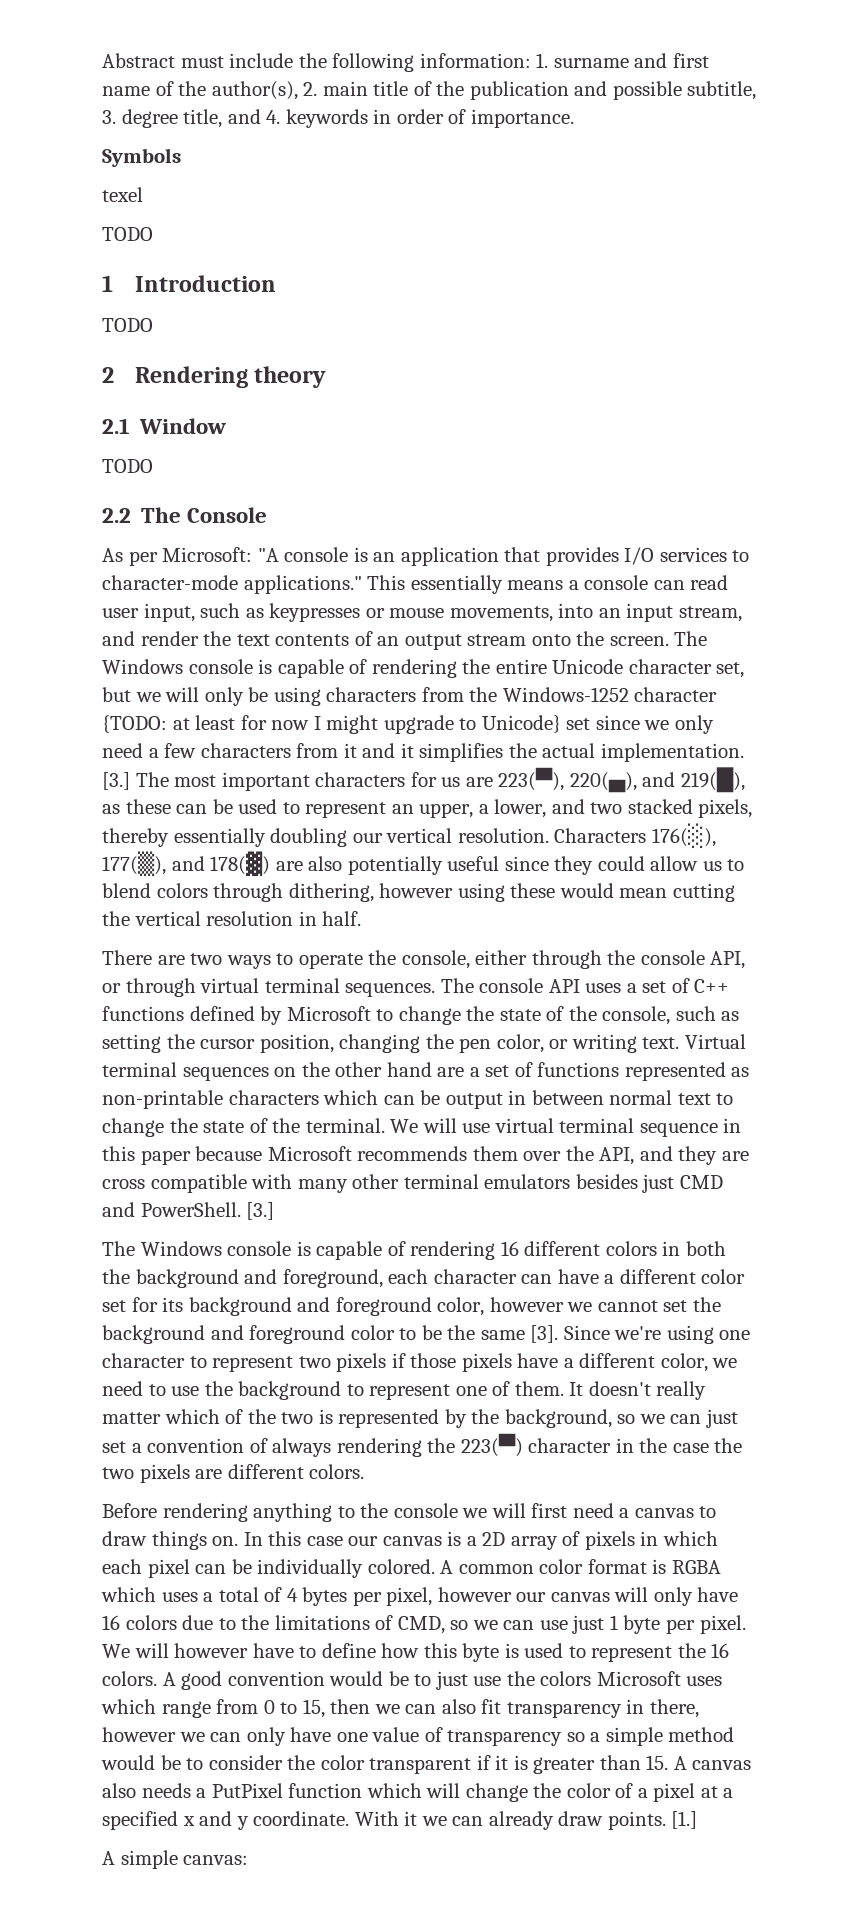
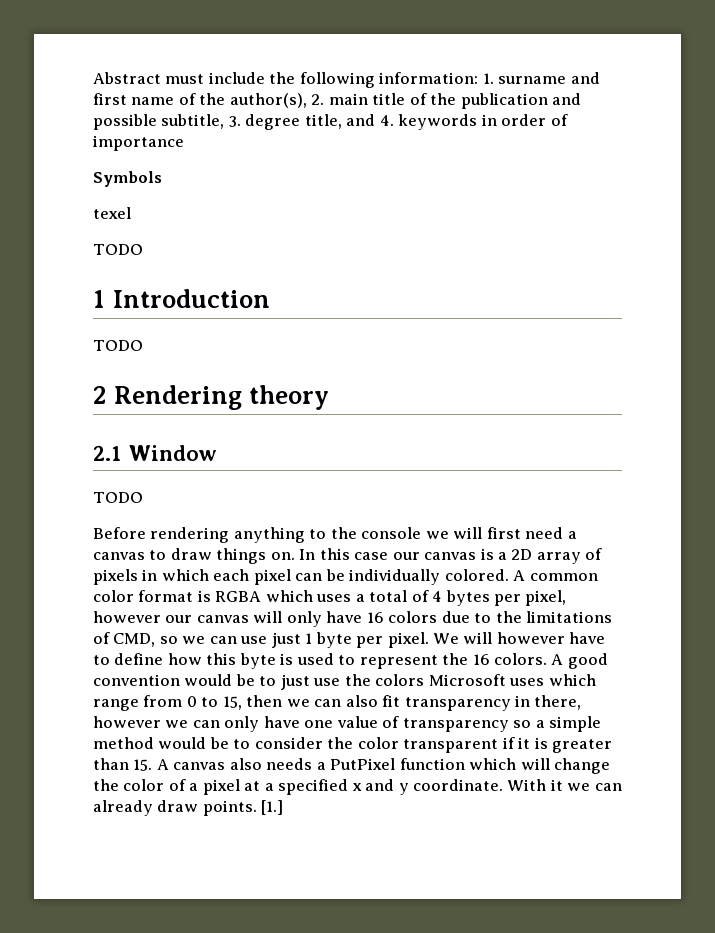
[470,109,574,128] importance. -> [93,135,184,151] importance
[102,507,268,523] [102,547,750,566] [102,575,729,594] [102,603,742,622] [102,631,708,650] [102,659,745,678] [102,687,718,706] [102,715,714,734] [102,743,744,762] [102,767,745,793] [102,799,753,818] [102,823,716,849] [102,851,745,877] [102,883,735,902] [102,911,362,926] [102,950,746,969] [102,978,730,997] [102,1006,740,1025] [102,1034,746,1053] [102,1062,750,1081] [102,1090,734,1109] [102,1118,742,1137] [102,1146,749,1165] [102,1174,723,1193] [102,1202,275,1220] [102,1241,726,1260] [102,1269,746,1288] [102,1297,721,1316] [102,1325,751,1344] [102,1353,738,1372] [102,1381,707,1400] [102,1409,738,1428] [102,1433,743,1457] [102,1464,365,1483] // 2.2 The Console // As per Microsoft: "A console is an application that provides I/O services to character-mode applications." This essentially means a console can read user input, such as keypresses or mouse movements, into an input stream, and render the text contents of an output stream onto the screen. The Windows console is capable of rendering the entire Unicode character set, but we will only be using characters from the Windows-1252 character {TODO: at least for now I might upgrade to Unicode} set since we only need a few characters from it and it simplifies the actual implementation. [3.] The most important characters for us are 223(▀), 220(▄), and 219(█), as these can be used to represent an upper, a lower, and two stacked pixels, thereby essentially doubling our vertical resolution. Characters 176(░), 177(▒), and 178(▓) are also potentially useful since they could allow us to blend colors through dithering, however using these would mean cutting the vertical resolution in half. // There are two ways to operate the console, either through the console API, or through virtual terminal sequences. The console API uses a set of C++ functions defined by Microsoft to change the state of the console, such as setting the cursor position, changing the pen color, or writing text. Virtual terminal sequences on the other hand are a set of functions represented as non-printable characters which can be output in between normal text to change the state of the terminal. We will use virtual terminal sequence in this paper because Microsoft recommends them over the API, and they are cross compatible with many other terminal emulators besides just CMD and PowerShell. [3.] // The Windows console is capable of rendering 16 different colors in both the background and foreground, each character can have a different color set for its background and foreground color, however we cannot set the background and foreground color to be the same [3]. Since we're using one character to represent two pixels if those pixels have a different color, we need to use the background to represent one of them. It doesn't really matter which of the two is represented by the background, so we can just set a convention of always rendering the 223(▀) character in the case the two pixels are different colors. -> (143, 497) none
[102,1850,249,1869] // A simple canvas: -> (284, 807) none

